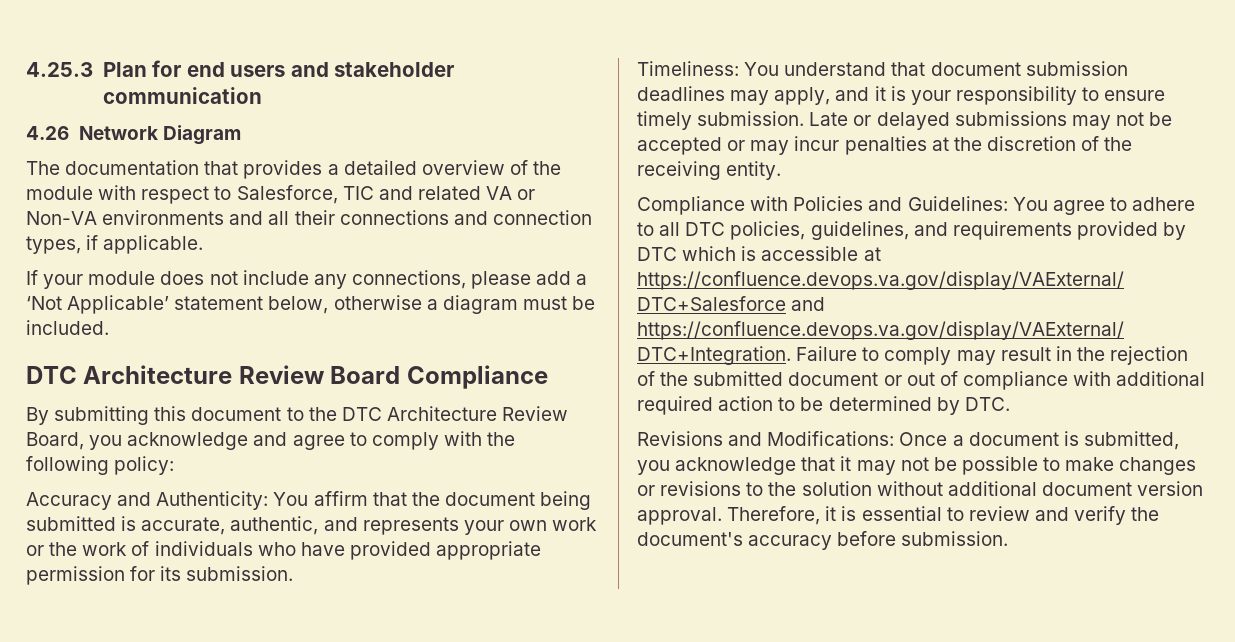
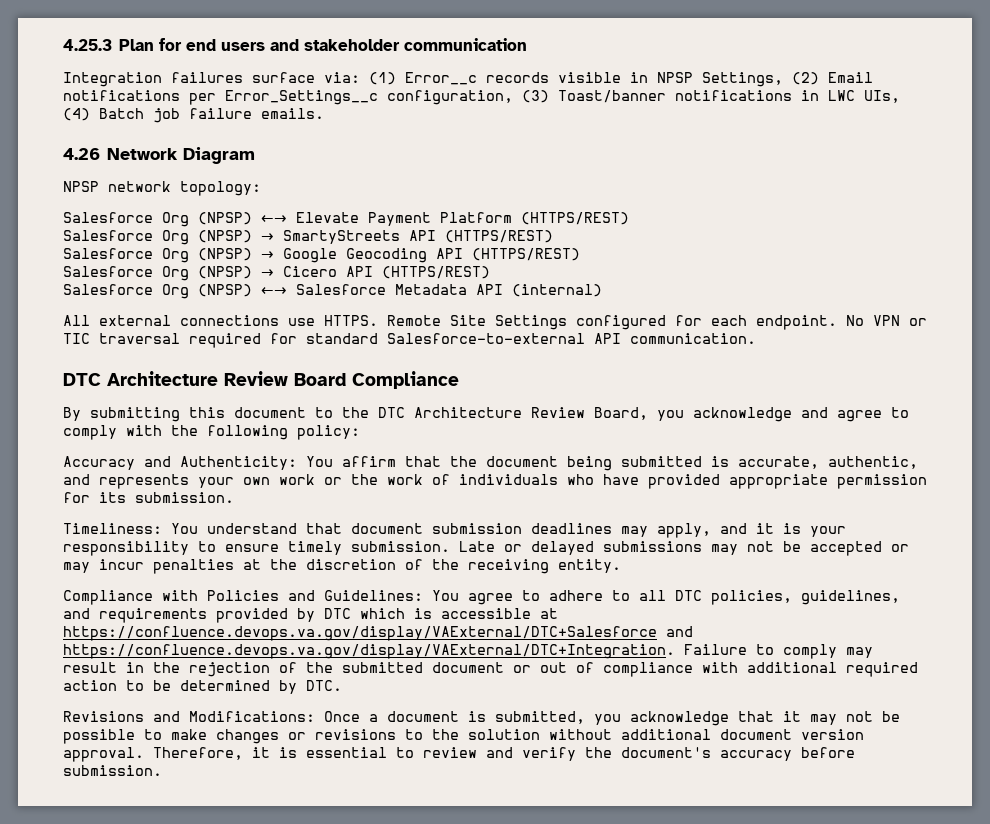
[26,125,241,145] [26,160,562,179] [26,185,536,204] [26,210,592,225] [26,235,204,254] [26,270,588,289] [26,295,596,314] [26,320,109,335] 4.26 Network Diagram // The documentation that provides a detailed overview of the module with respect to Salesforce, TIC and related VA or Non-VA environments and all their connections and connection types, if applicable. // If your module does not include any connections, please add a ‘Not Applicable’ statement below, otherwise a diagram must be included. -> [63,72,873,87] [63,90,900,105] [63,108,324,123] [63,147,256,164] [63,181,261,196] [63,212,629,227] [63,230,553,245] [63,248,580,263] [63,266,490,281] [63,284,602,299] [63,315,927,330] [63,333,756,348] Integration failures surface via: (1) Error__c records visible in NPSP Settings, (2) Email notifications per Error_Settings__c configuration, (3) Toast/banner notifications in LWC UIs, (4) Batch job failure emails. // 4.26 Network Diagram // NPSP network topology: // Salesforce Org (NPSP) ←→ Elevate Payment Platform (HTTPS/REST) // Salesforce Org (NPSP) → SmartyStreets API (HTTPS/REST) // Salesforce Org (NPSP) → Google Geocoding API (HTTPS/REST) // Salesforce Org (NPSP) → Cicero API (HTTPS/REST) // Salesforce Org (NPSP) ←→ Salesforce Metadata API (internal) // All external connections use HTTPS. Remote Site Settings configured for each endpoint. No VPN or TIC traversal required for standard Salesforce-to-external API communication.

